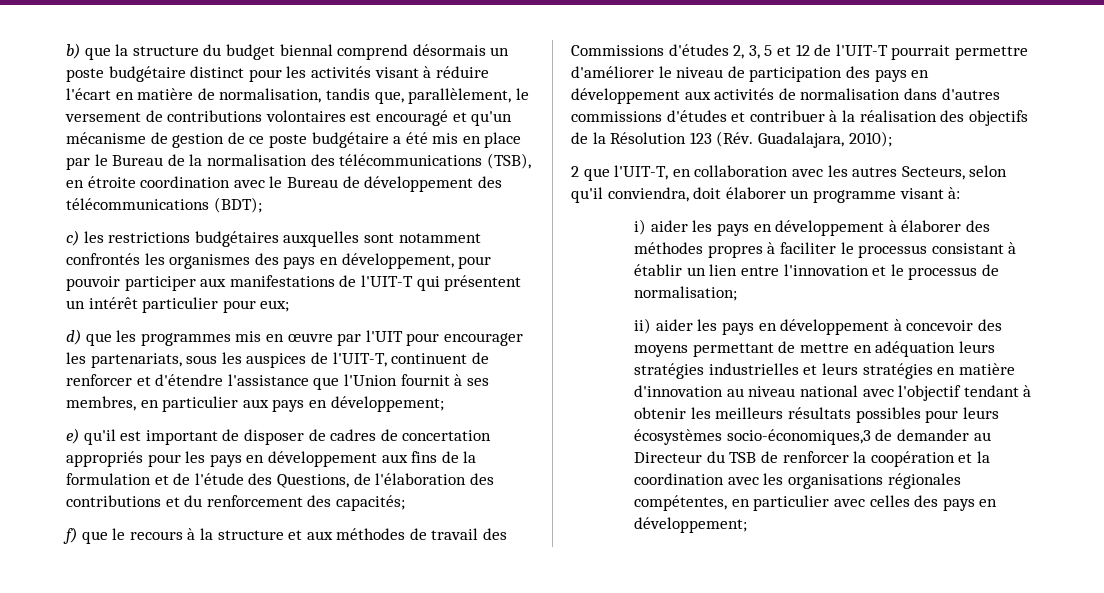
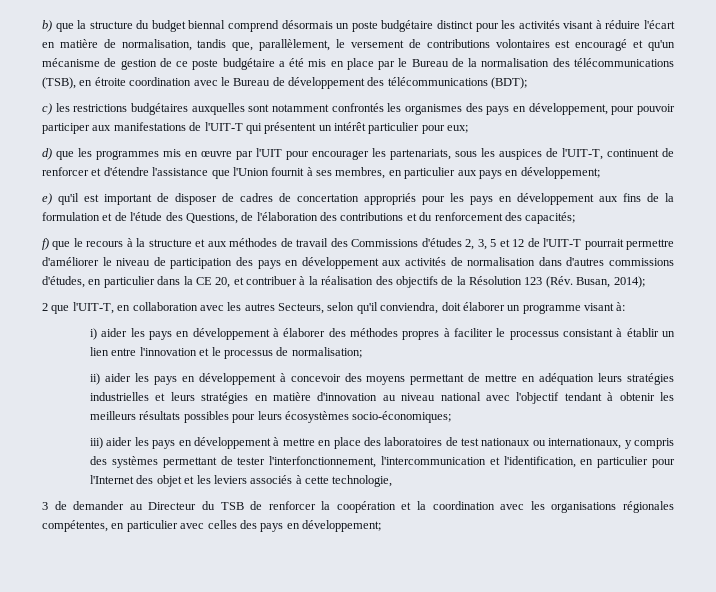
[666,110,727,122] d'études -> [42,276,231,288] d'études, en particulier dans la CE 20,
[757,131,892,148] Guadalajara, 2010); -> [576,276,645,288] Busan, 2014);
[726,429,871,445] socio-économiques,3 -> [352,411,452,423] [90,437,674,449] [90,456,676,468] [90,475,393,487] [42,502,48,510] socio-économiques; // iii) aider les pays en développement à mettre en place des laboratoires de test nationaux ou internationaux, y compris des systèmes permettant de tester l'interfonctionnement, l'intercommunication et l'identification, en particulier pour l'Internet des objet et les leviers associés à cette technologie, // 3

